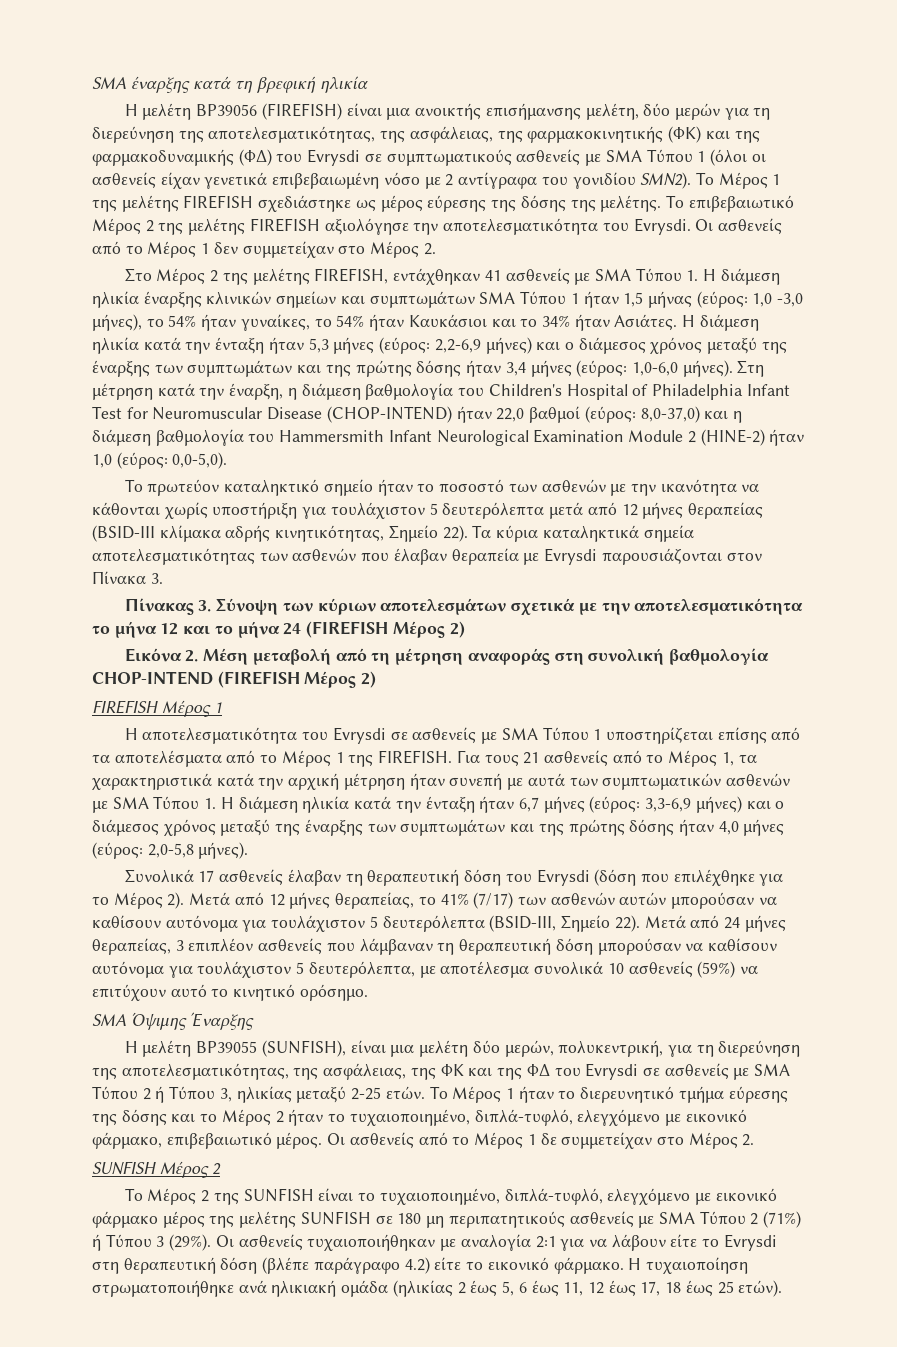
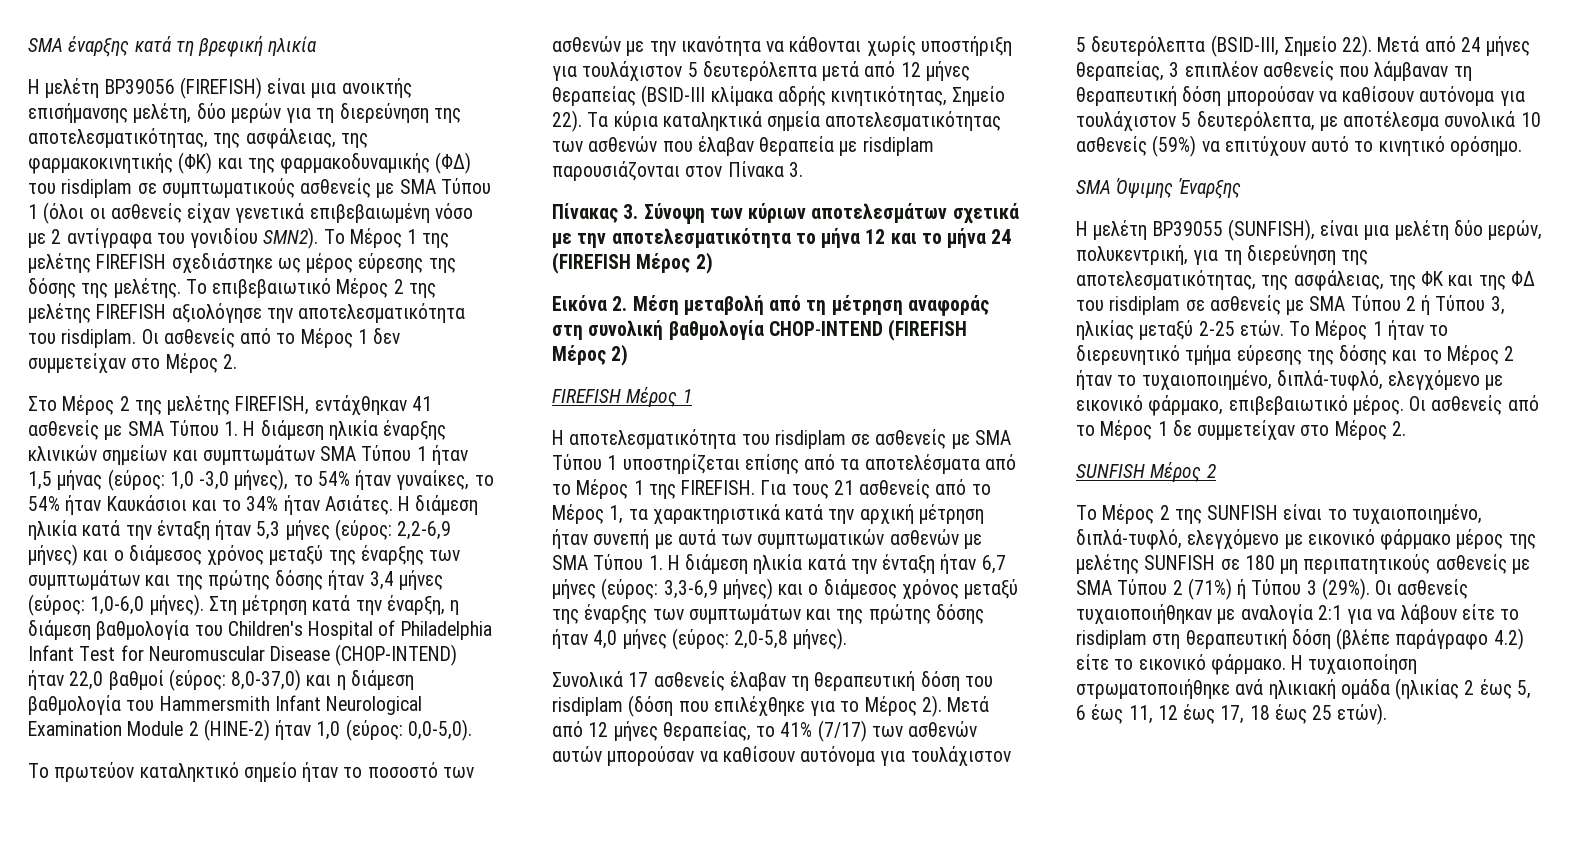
[307,149,361,166] Evrysdi -> [61,179,133,198] risdiplam
[633,218,691,235] Evrysdi. -> [61,329,137,348] risdiplam.
[544,548,598,565] Evrysdi -> [862,137,934,156] risdiplam
[332,727,386,744] Evrysdi -> [774,430,846,449] risdiplam
[536,869,590,886] Evrysdi -> [552,697,623,716] risdiplam
[585,1063,639,1080] Evrysdi -> [1109,296,1181,315] risdiplam
[723,1234,777,1251] Evrysdi -> [1076,630,1147,649] risdiplam

